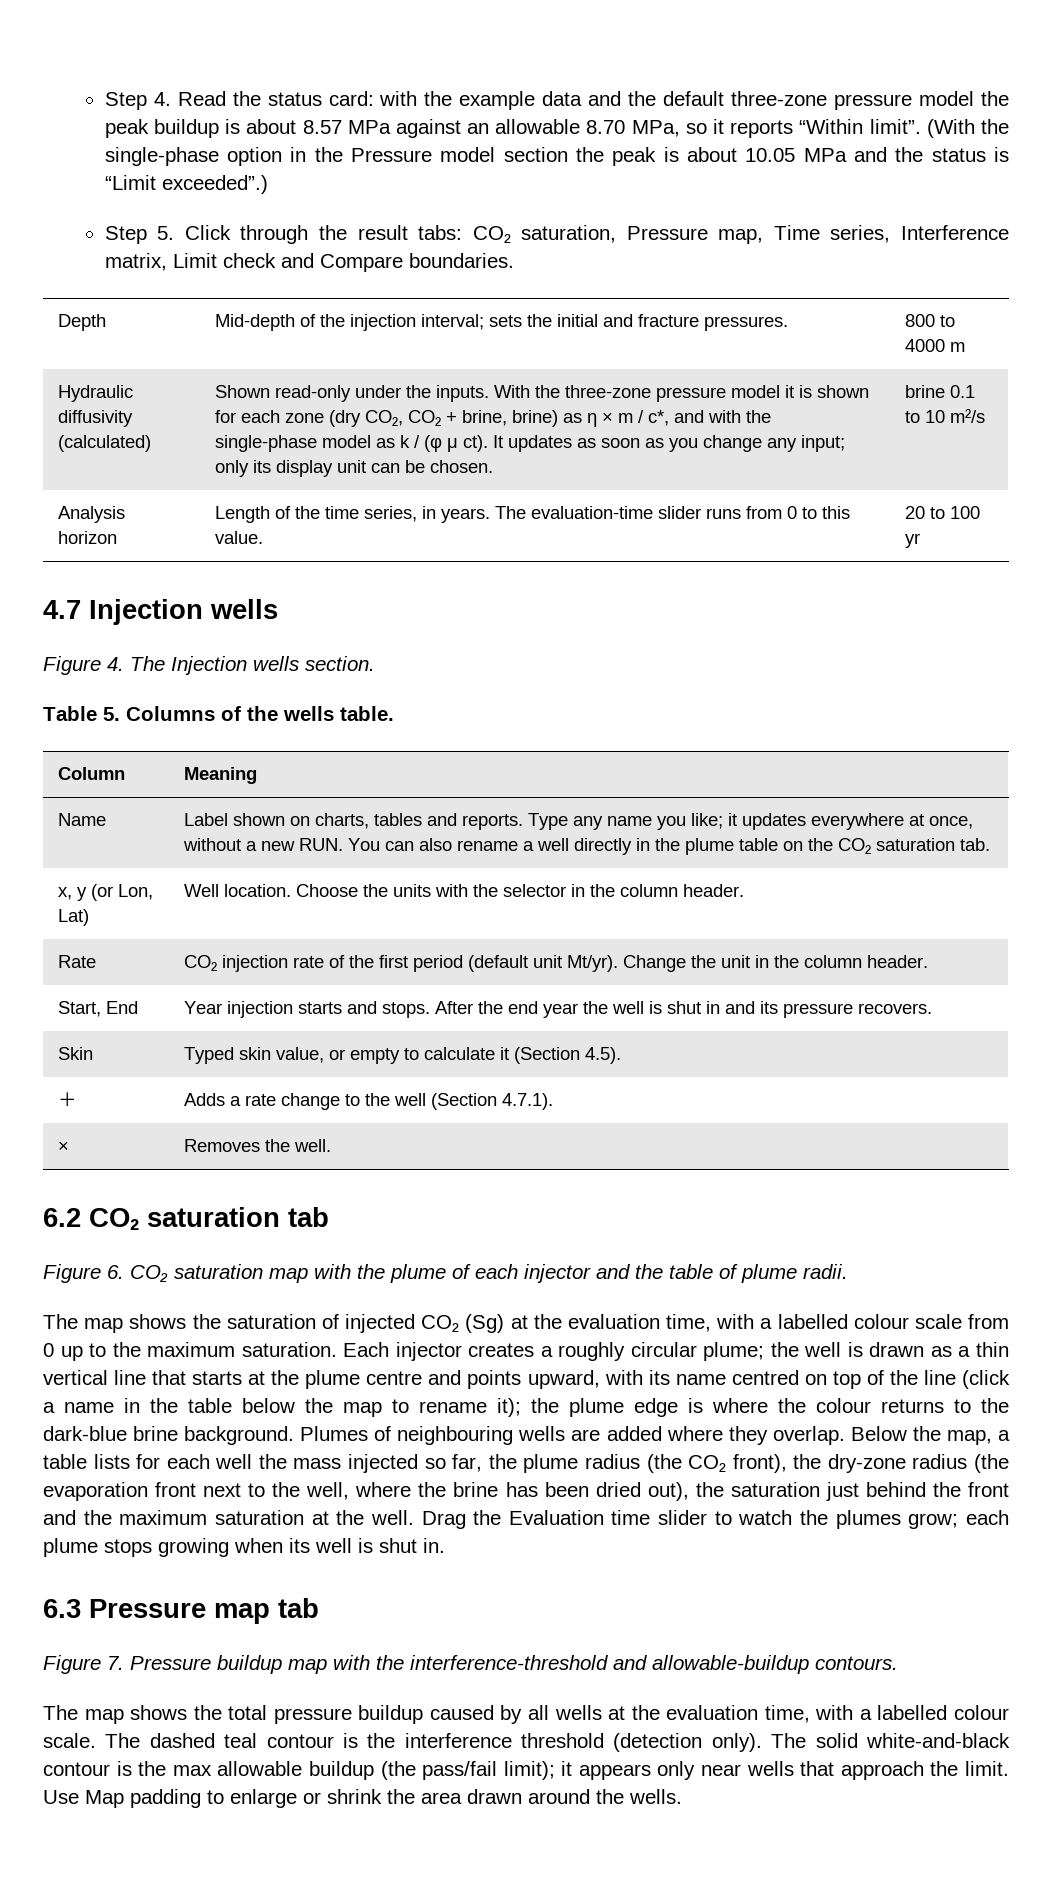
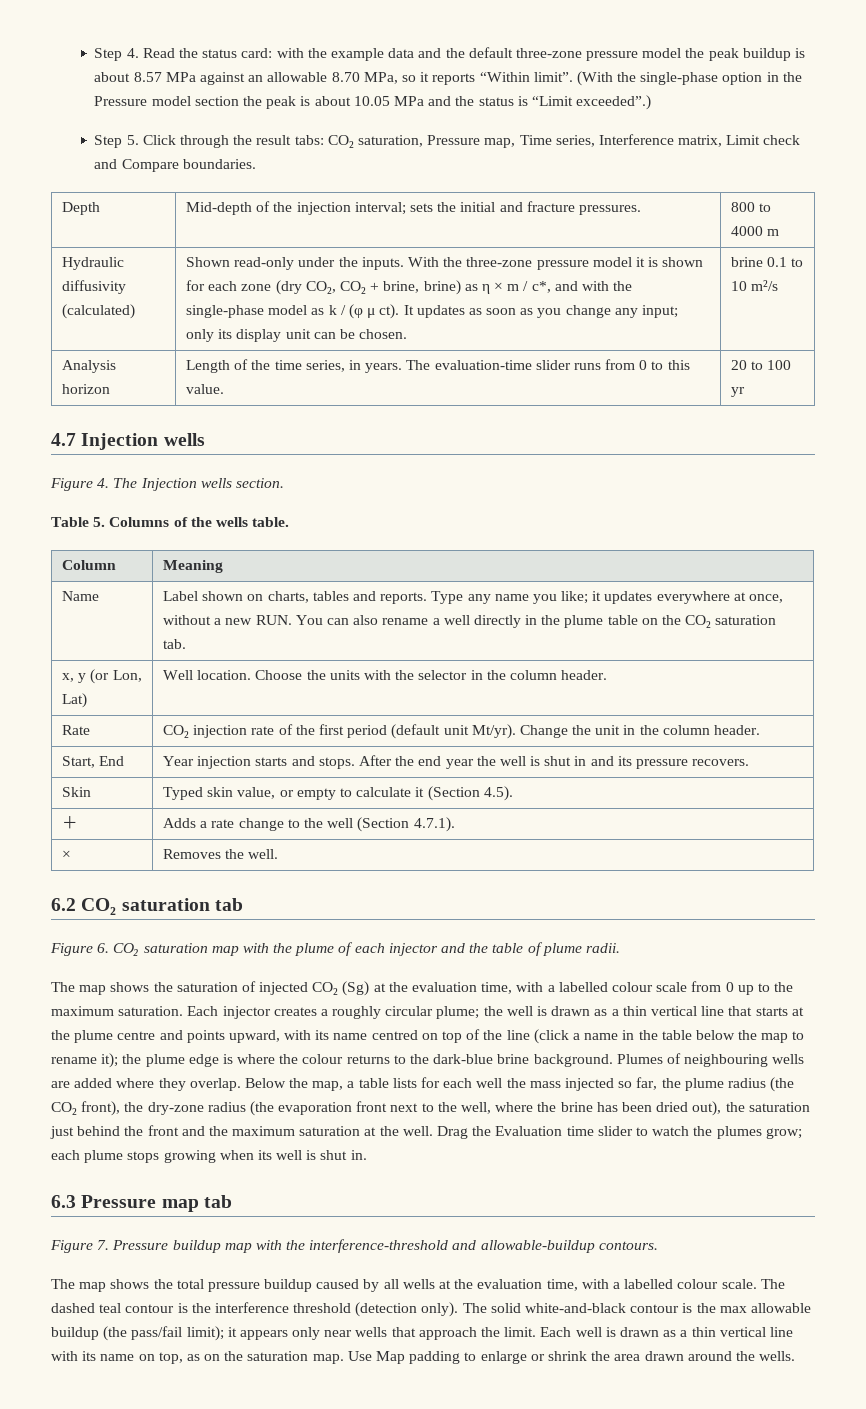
(1010, 1768) none -> [540,1327,793,1337] [51,1351,344,1364] Each well is drawn as a thin vertical line with its name on top, as on the saturation map.

